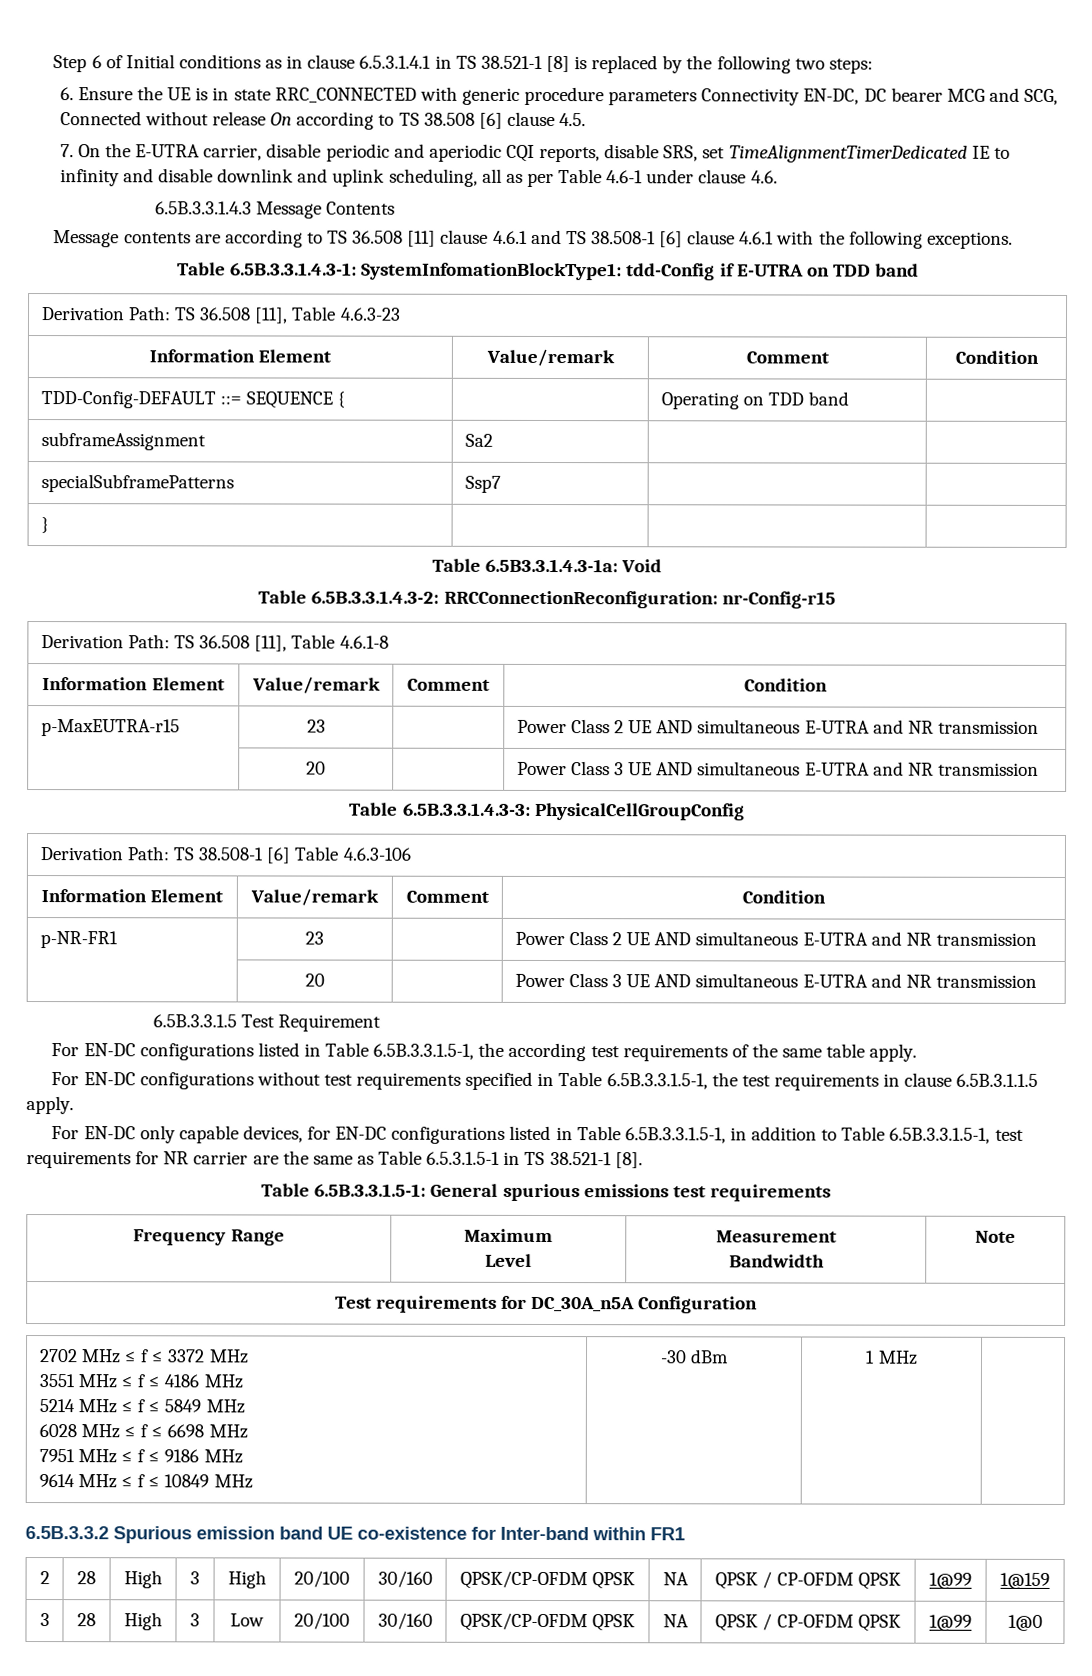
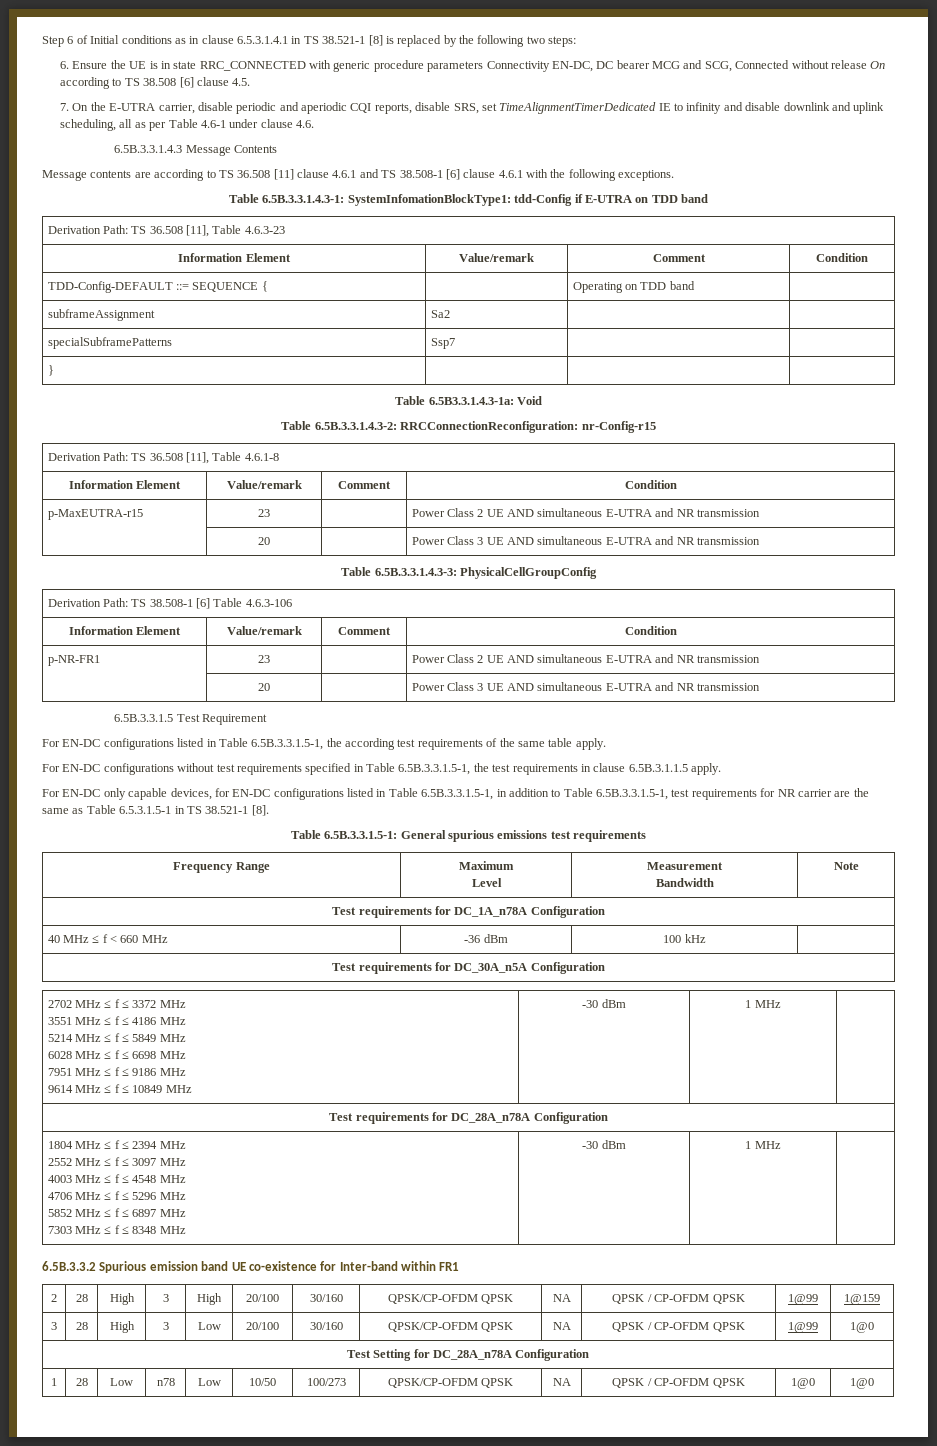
(1016, 1236) none -> [332,906,605,918] [47,934,168,943] [464,934,508,943] [663,934,706,943] // Test requirements for DC_1A_n78A Configuration // 40 MHz ≤ f < 660 MHz | -36 dBm | 100 kHz |
(918, 1357) none -> [329,1112,608,1124] [47,1140,186,1149] [47,1157,186,1166] [47,1174,186,1183] [47,1191,186,1200] [47,1208,186,1217] [47,1225,186,1234] [582,1140,626,1149] [745,1141,781,1149] // Test requirements for DC_28A_n78A Configuration // 1804 MHz ≤ f ≤ 2394 MHz // 2552 MHz ≤ f ≤ 3097 MHz // 4003 MHz ≤ f ≤ 4548 MHz // 4706 MHz ≤ f ≤ 5296 MHz // 5852 MHz ≤ f ≤ 6897 MHz // 7303 MHz ≤ f ≤ 8348 MHz | -30 dBm | 1 MHz |
(1043, 1622) none -> [346,1349,590,1361] [51,1378,57,1386] [75,1378,88,1386] [110,1378,133,1386] [156,1378,175,1386] [197,1378,221,1386] [249,1378,276,1386] [306,1378,346,1386] [387,1378,514,1388] [552,1378,571,1386] [612,1378,745,1388] [791,1378,815,1389] [850,1378,874,1389] // Test Setting for DC_28A_n78A Configuration // 1 | 28 | Low | n78 | Low | 10/50 | 100/273 | QPSK/CP-OFDM QPSK | NA | QPSK / CP-OFDM QPSK | 1@0 | 1@0

